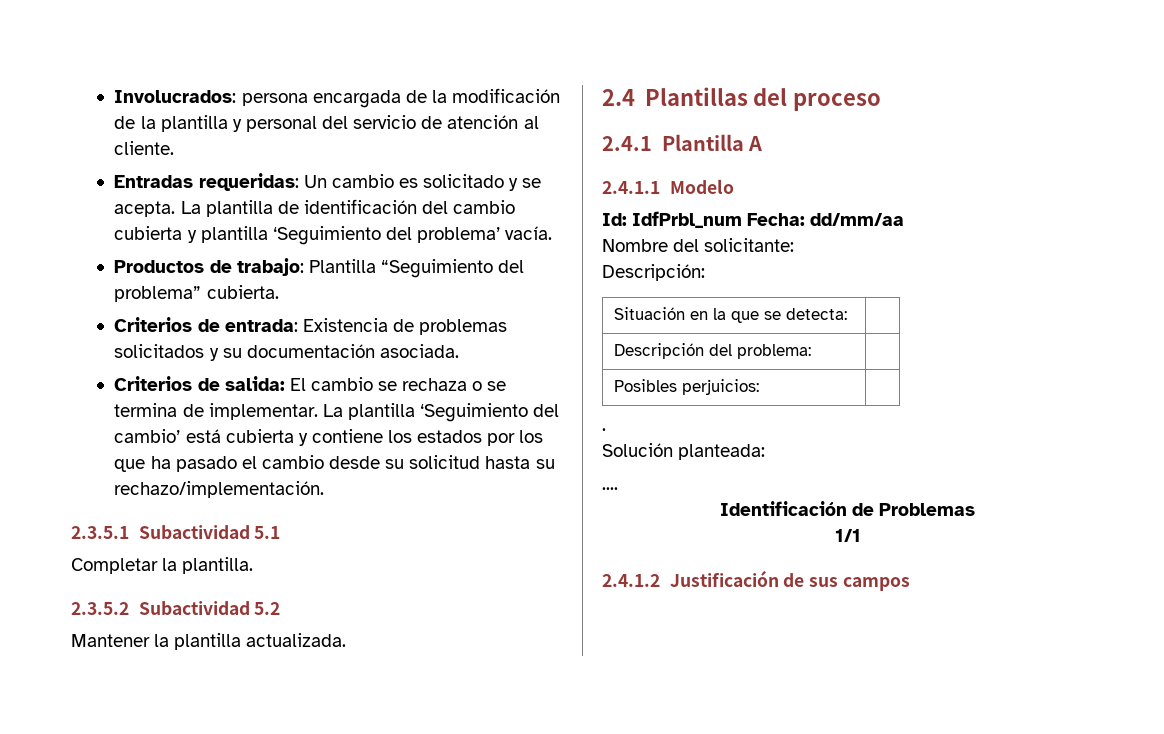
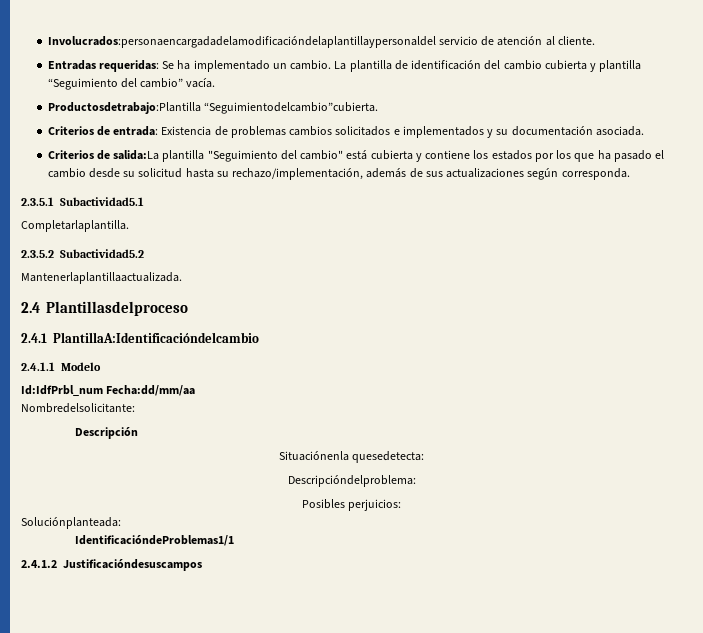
[114,88,561,108] [114,115,349,132] Involucrados: persona encargada de la modificación de la plantilla y personal del -> [47,36,436,48] Involucrados:personaencargadadelamodificacióndelaplantillaypersonaldel
[303,174,542,191] [114,201,176,217] Un cambio es solicitado y se acepta. -> [162,60,332,72] Se ha implementado un cambio.
[272,226,553,245] [114,258,525,278] [114,285,279,302] ‘Seguimiento del problema’ vacía. // Productos de trabajo: Plantilla “Seguimiento del problema” cubierta. -> [47,78,216,90] [47,102,378,114] “Seguimiento del cambio” vacía. // Productosdetrabajo:Plantilla “Seguimientodelcambio”cubierta.
[114,344,205,358] solicitados -> [289,126,484,138] cambios solicitados e implementados
[224,376,507,391] [114,403,560,422] [114,429,181,443] salida: El cambio se rechaza o se termina de implementar. La plantilla ‘Seguimiento del cambio’ -> [113,150,344,162] salida:La plantilla "Seguimiento del cambio"
[114,481,325,498] [71,525,281,539] [71,557,254,574] [71,601,281,615] [71,633,347,650] [602,87,882,111] rechazo/implementación. // 2.3.5.1 Subactividad 5.1 // Completar la plantilla. // 2.3.5.2 Subactividad 5.2 // Mantener la plantilla actualizada. // 2.4 Plantillas del proceso -> [232,168,630,180] [21,197,144,206] [21,220,129,232] [21,249,144,258] [21,272,182,284] [21,301,188,316] rechazo/implementación, además de sus actualizaciones según corresponda. // 2.3.5.1 Subactividad5.1 // Completarlaplantilla. // 2.3.5.2 Subactividad5.2 // Mantenerlaplantillaactualizada. // 2.4 Plantillasdelproceso
[661,134,762,151] Plantilla A -> [53,332,259,343] PlantillaA:Identificacióndelcambio
[602,211,905,228] [602,238,795,252] [602,264,705,281] [614,307,848,323] [614,343,812,359] [614,379,760,395] [602,428,606,431] [602,443,766,460] [602,487,618,490] [719,501,976,516] [834,529,861,542] [602,570,910,591] Id: IdfPrbl_num Fecha: dd/mm/aa // Nombre del solicitante: // Descripción: // Situación en la que se detecta: | // Descripción del problema: | // Posibles perjuicios: | // . // Solución planteada: // .... // Identificación de Problemas // 1/1 // 2.4.1.2 Justificación de sus campos -> [21,385,196,396] [21,403,135,413] [74,427,138,439] [278,451,425,463] [287,475,416,487] [301,499,402,511] [21,517,121,529] [74,535,234,546] [21,559,202,571] Id:IdfPrbl_num Fecha:dd/mm/aa // Nombredelsolicitante: // Descripción // Situaciónenla quesedetecta: // Descripcióndelproblema: // Posibles perjuicios: // Soluciónplanteada: // IdentificacióndeProblemas1/1 // 2.4.1.2 Justificacióndesuscampos

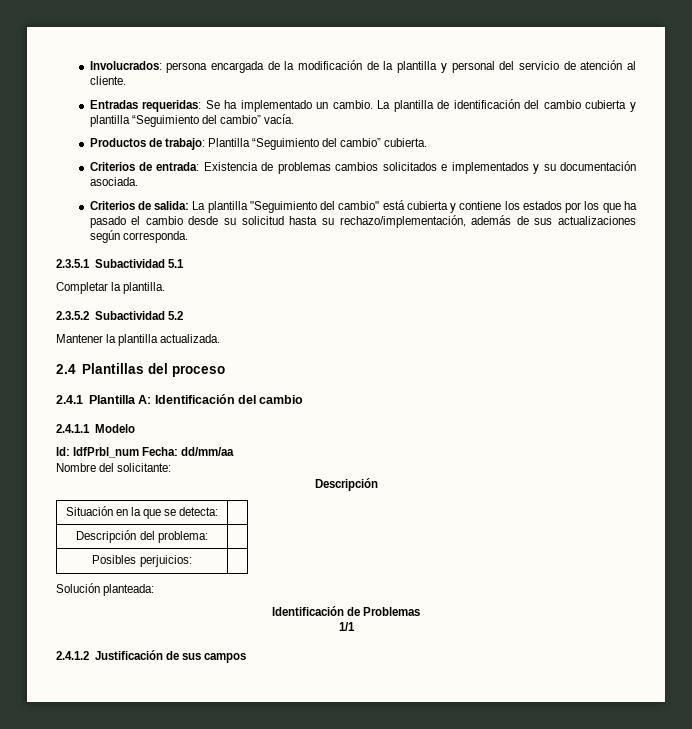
[47,36,436,48] Involucrados:personaencargadadelamodificacióndelaplantillaypersonaldel -> [89,60,515,73] Involucrados: persona encargada de la modificación de la plantilla y personal del
[47,102,378,114] Productosdetrabajo:Plantilla “Seguimientodelcambio”cubierta. -> [89,138,428,150] Productos de trabajo: Plantilla “Seguimiento del cambio” cubierta.
[113,150,160,160] salida:La -> [154,201,206,210] salida: La
[60,197,144,206] [21,220,129,232] [21,249,144,258] [21,272,182,284] [21,301,188,316] [21,332,259,343] [21,362,101,371] [21,385,196,396] [21,403,135,413] [74,427,138,439] [278,451,425,463] [287,475,416,487] [301,499,402,511] [21,517,121,529] [74,535,234,546] [21,559,202,571] Subactividad5.1 // Completarlaplantilla. // 2.3.5.2 Subactividad5.2 // Mantenerlaplantillaactualizada. // 2.4 Plantillasdelproceso // 2.4.1 PlantillaA:Identificacióndelcambio // 2.4.1.1 Modelo // Id:IdfPrbl_num Fecha:dd/mm/aa // Nombredelsolicitante: // Descripción // Situaciónenla quesedetecta: // Descripcióndelproblema: // Posibles perjuicios: // Soluciónplanteada: // IdentificacióndeProblemas1/1 // 2.4.1.2 Justificacióndesuscampos -> [94,259,184,268] [56,282,166,294] [56,311,183,320] [56,334,221,346] [56,363,225,377] [56,394,304,404] [56,424,135,433] [56,447,235,458] [56,463,172,472] [314,478,378,491] [65,506,219,519] [76,530,208,543] [92,555,192,567] [56,583,155,596] [271,606,421,616] [338,622,355,631] [56,650,247,663] Subactividad 5.1 // Completar la plantilla. // 2.3.5.2 Subactividad 5.2 // Mantener la plantilla actualizada. // 2.4 Plantillas del proceso // 2.4.1 Plantilla A: Identificación del cambio // 2.4.1.1 Modelo // Id: IdfPrbl_num Fecha: dd/mm/aa // Nombre del solicitante: // Descripción // Situación en la que se detecta: | // Descripción del problema: | // Posibles perjuicios: | // Solución planteada: // Identificación de Problemas // 1/1 // 2.4.1.2 Justificación de sus campos

